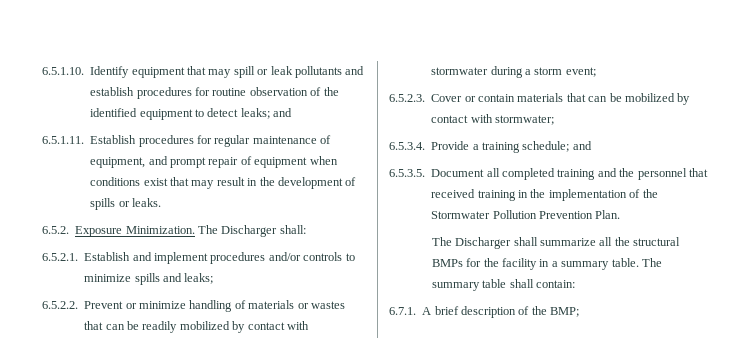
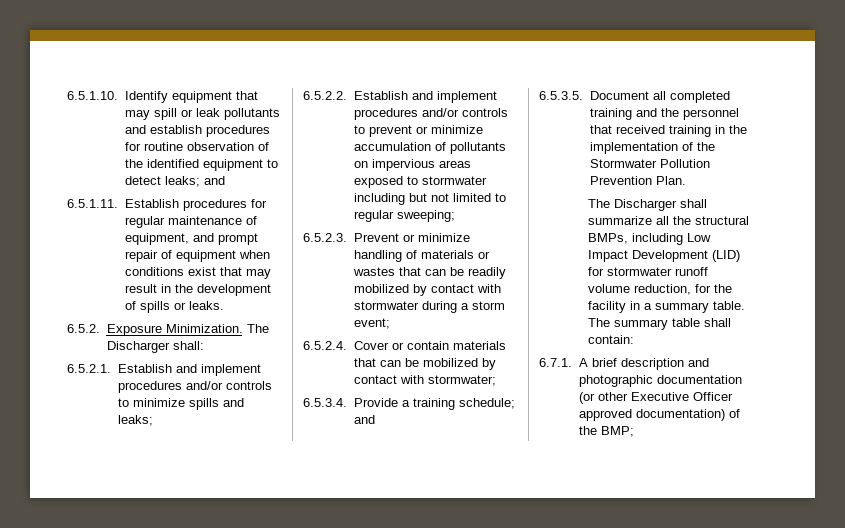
(78, 305) none -> [353,91,497,103] [353,108,508,120] [353,125,483,137] [353,142,506,154] [353,159,471,171] [353,176,487,188] [353,193,506,205] [353,210,455,222] [303,233,347,242] Establish and implement procedures and/or controls to prevent or minimize accumulation of pollutants on impervious areas exposed to stormwater including but not limited to regular sweeping; // 6.5.2.3.
[389,94,425,102] 6.5.2.3. -> [303,341,347,350] 6.5.2.4.
[431,259,463,267] BMPs -> [587,233,711,245] [587,250,740,262] [587,267,708,276] [587,284,691,295] BMPs, including Low Impact Development (LID) for stormwater runoff volume reduction,
(516, 312) none -> [687,358,709,367] [578,375,742,387] [578,392,733,404] [578,409,725,421] and photographic documentation (or other Executive Officer approved documentation)

